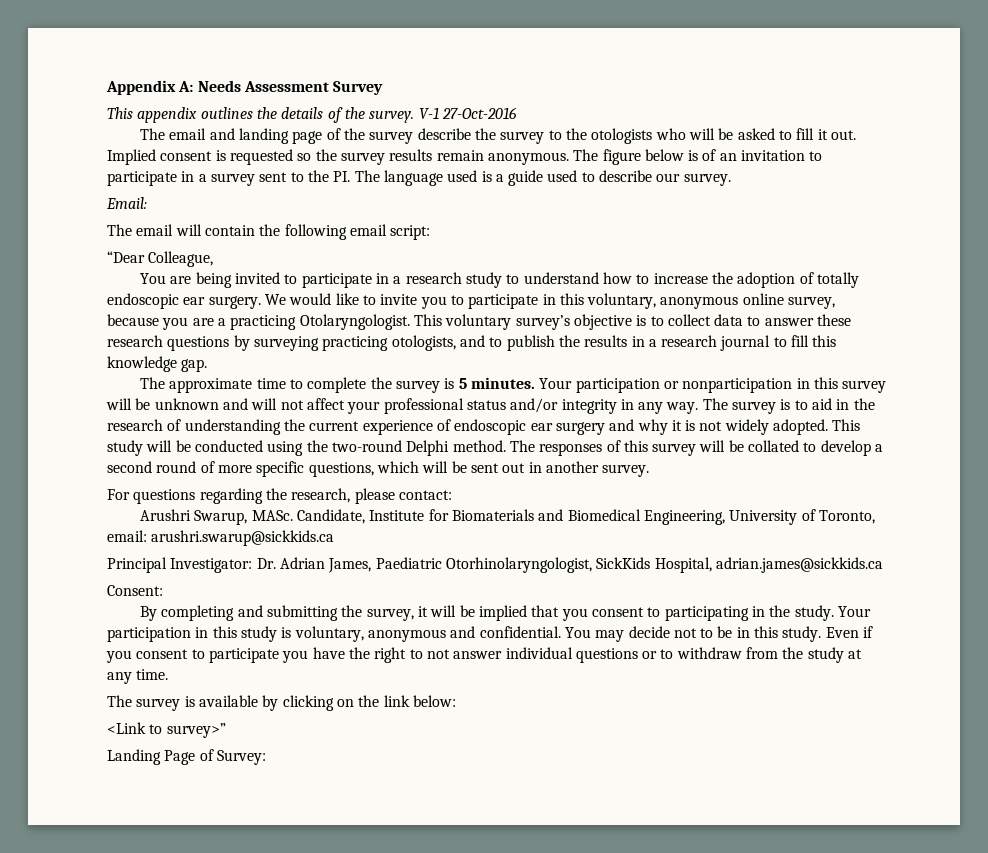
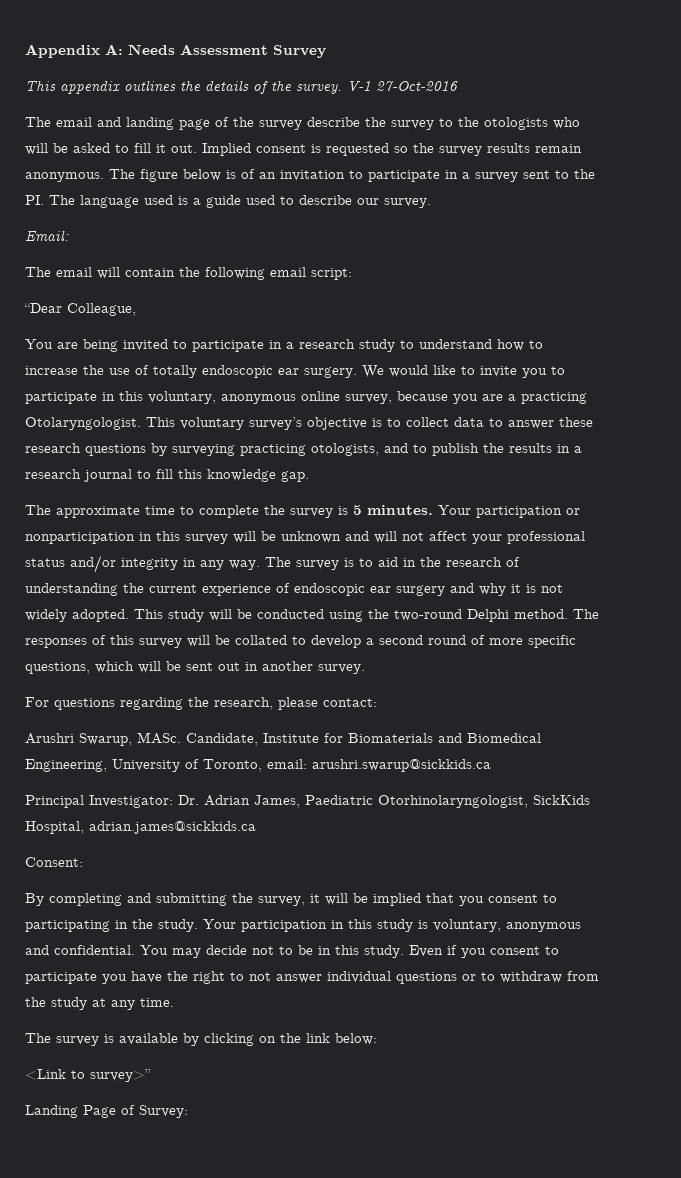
[737,272,796,288] adoption -> [109,368,130,375] use

